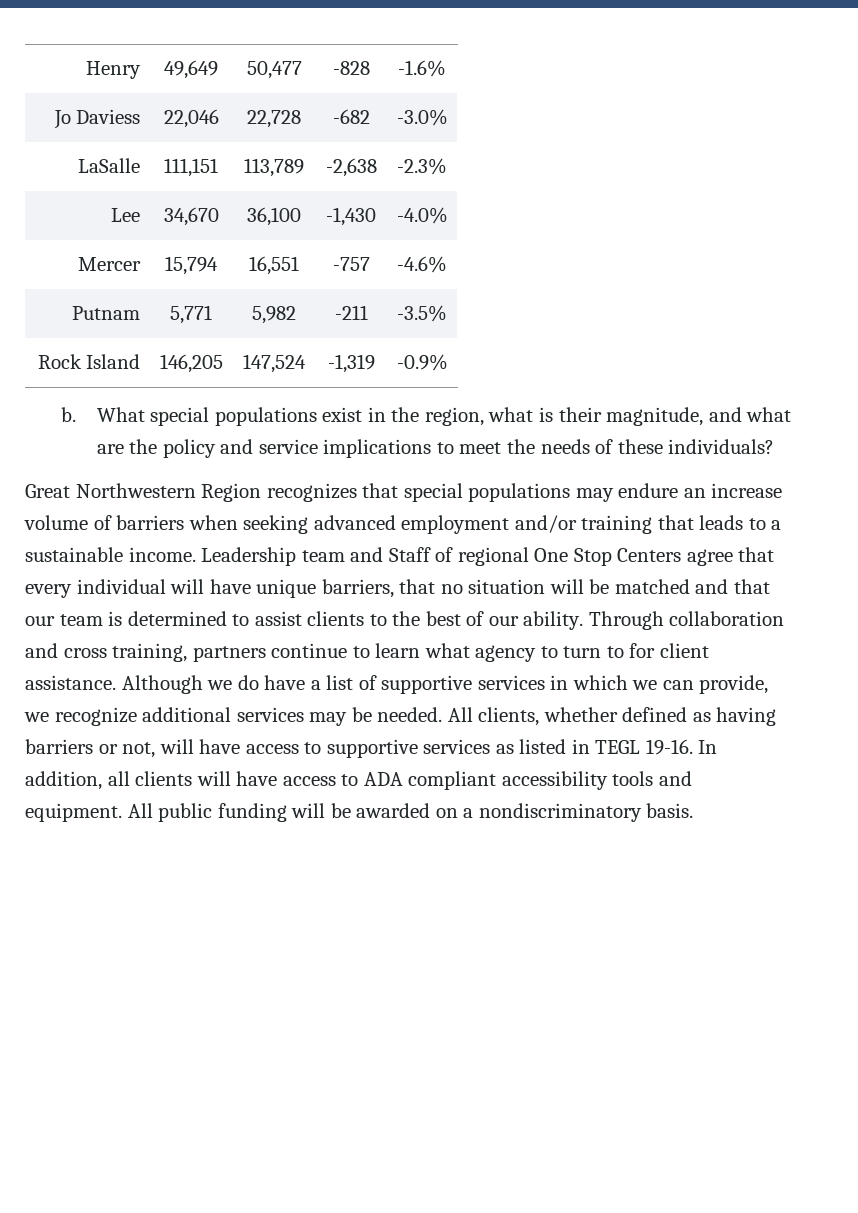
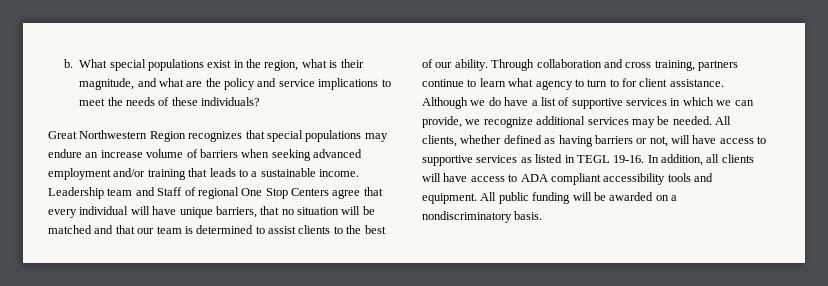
[86,61,142,79] [164,60,219,79] [246,61,302,79] [332,61,370,75] [398,60,446,77] [53,109,141,129] [163,109,219,128] [247,110,301,128] [332,109,370,124] [396,109,448,126] [78,158,141,173] [164,158,219,177] [244,158,304,177] [325,158,377,177] [397,158,447,175] [111,208,141,222] [163,207,219,226] [247,207,301,226] [326,207,376,226] [396,207,448,224] [78,257,142,271] [165,256,219,275] [249,256,299,275] [332,257,370,271] [397,256,447,273] [72,306,141,320] [170,305,213,324] [252,306,296,324] [334,305,368,320] [397,305,447,322] [37,354,141,369] [159,354,223,373] [243,354,306,373] [327,354,375,373] [396,354,448,371] Henry | 49,649 | 50,477 | -828 | -1.6% // Jo Daviess | 22,046 | 22,728 | -682 | -3.0% // LaSalle | 111,151 | 113,789 | -2,638 | -2.3% // Lee | 34,670 | 36,100 | -1,430 | -4.0% // Mercer | 15,794 | 16,551 | -757 | -4.6% // Putnam | 5,771 | 5,982 | -211 | -3.5% // Rock Island | 146,205 | 147,524 | -1,319 | -0.9% // -> (63, 63) none

